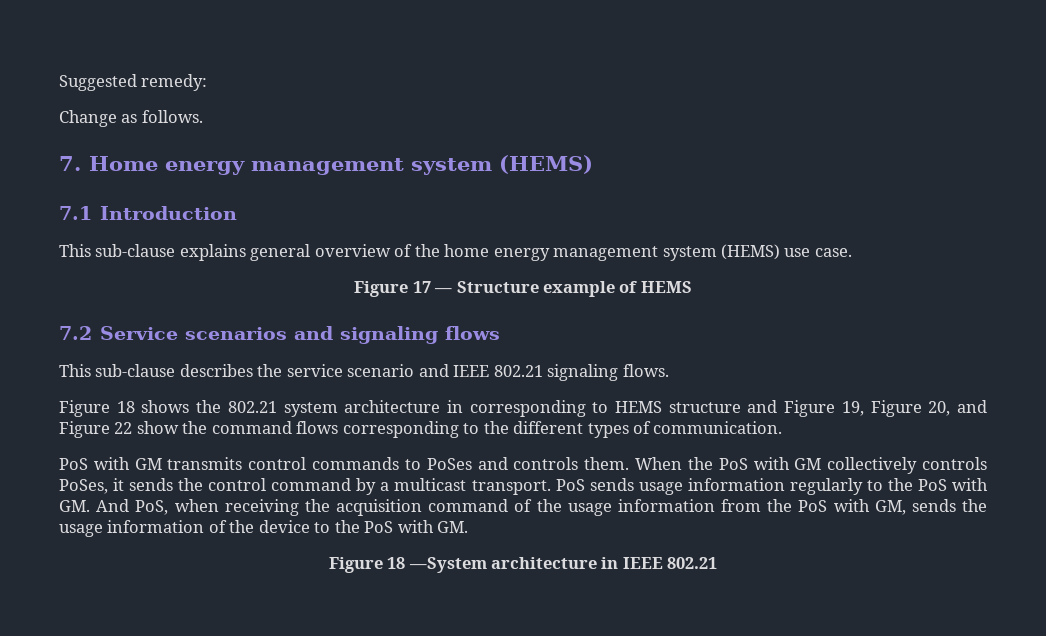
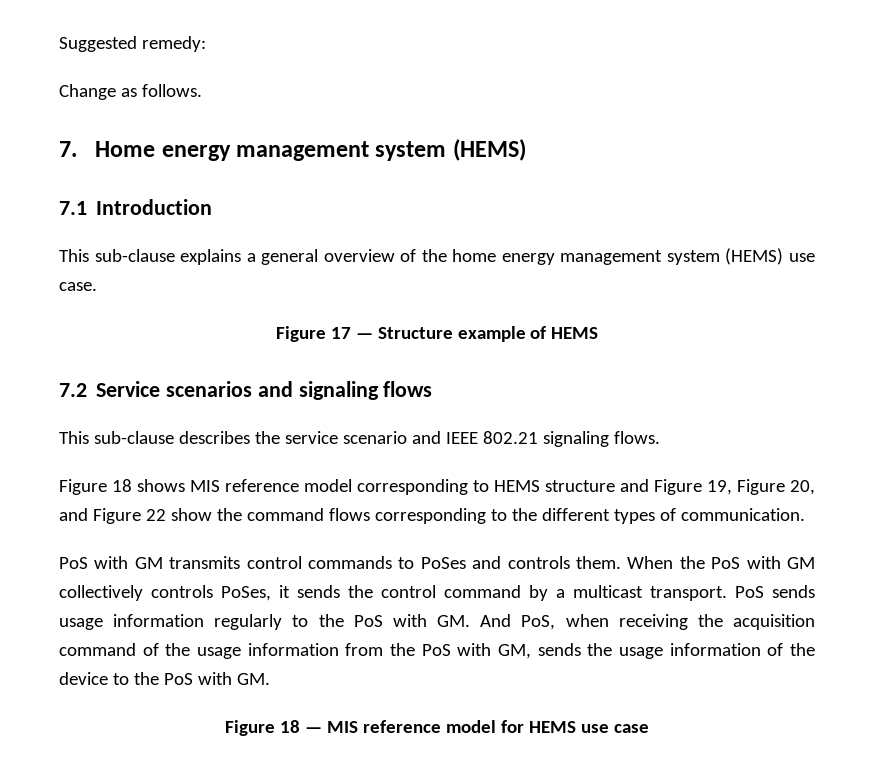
(246, 252) none -> [246,253,256,262] a
[196,400,463,417] the 802.21 system architecture in -> [190,479,352,492] MIS reference model
[408,557,718,573] —System architecture in IEEE 802.21 -> [305,720,649,733] — MIS reference model for HEMS use case

